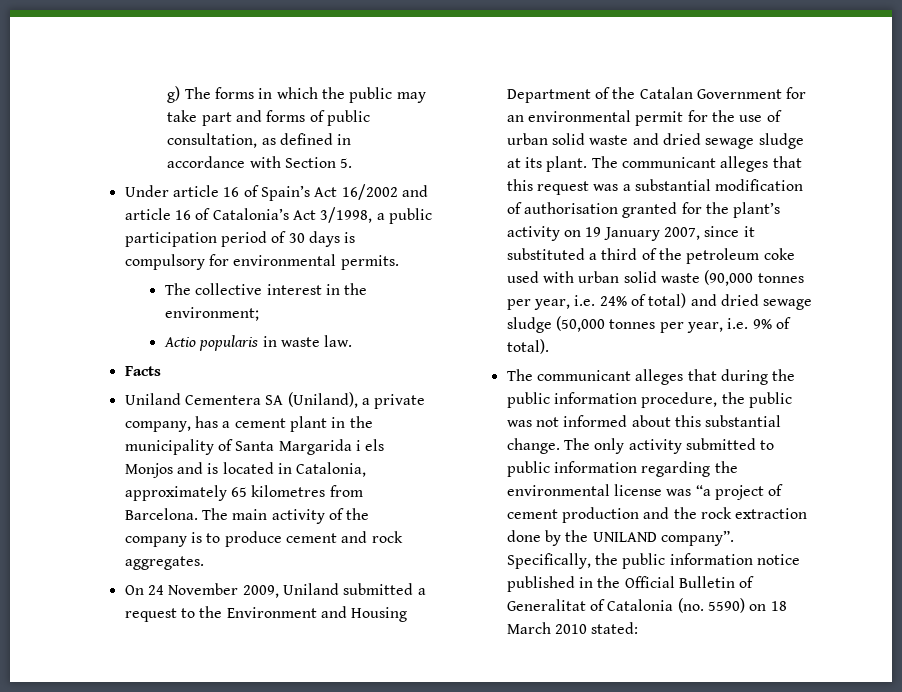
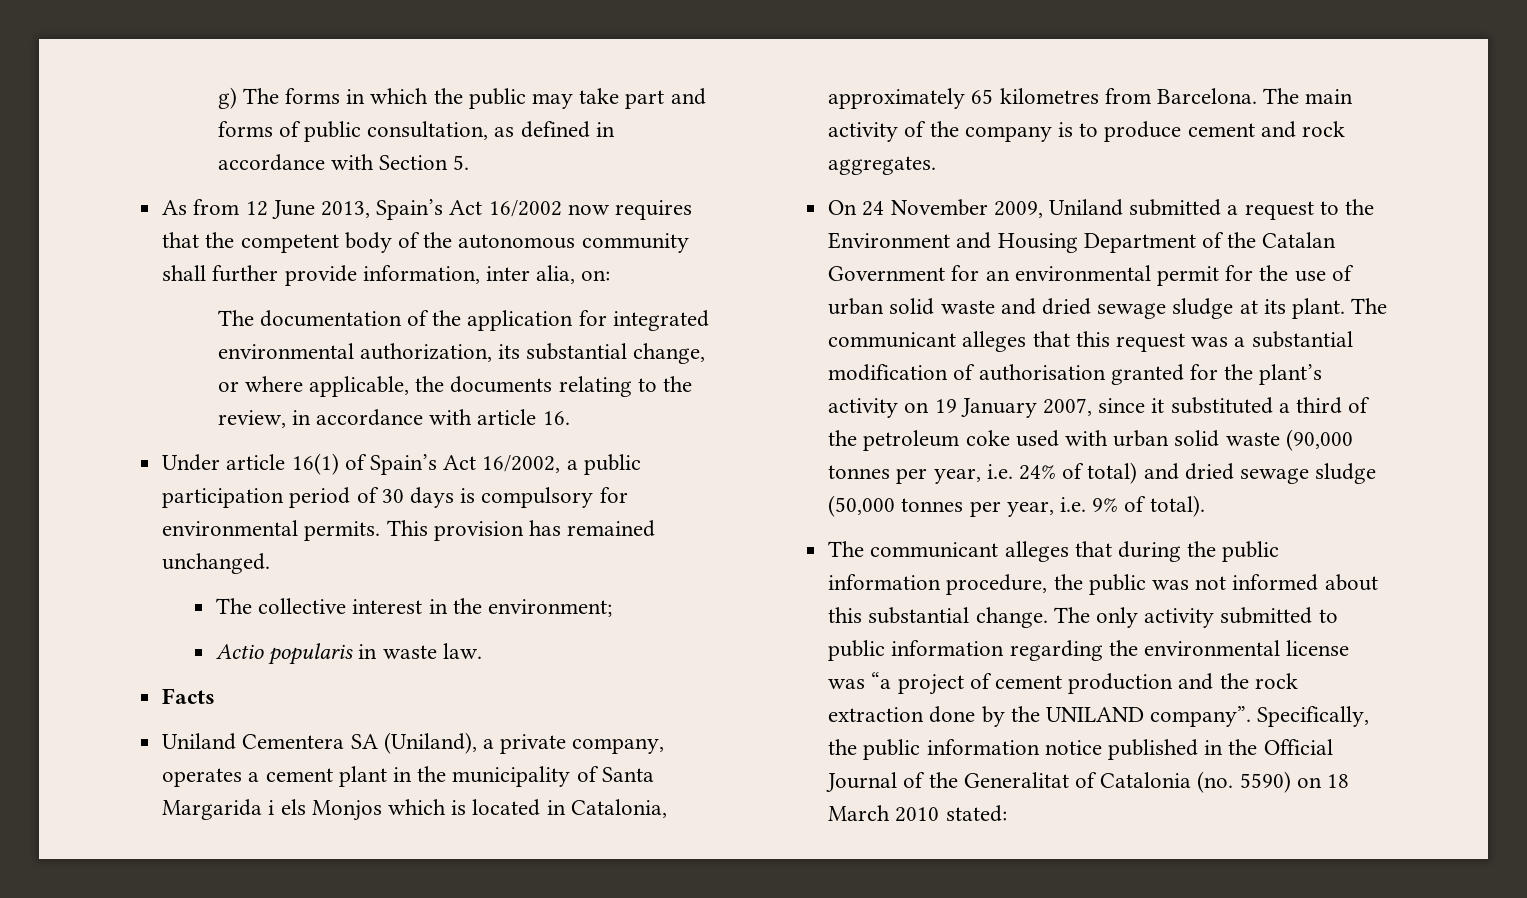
(353, 163) none -> [162,199,693,220] [162,232,689,253] [162,265,611,286] [217,310,709,331] [217,343,706,364] [217,376,693,397] [217,409,570,428] // As from 12 June 2013, Spain’s Act 16/2002 now requires that the competent body of the autonomous community shall further provide information, inter alia, on: // The documentation of the application for integrated environmental authorization, its substantial change, or where applicable, the documents relating to the review, in accordance with article 16.
[223,187,240,197] 16 -> [291,453,339,475] 16(1)
[341,184,428,200] [124,207,373,223] 16/2002 and article 16 of Catalonia’s Act 3/1998, -> [482,455,561,473] 16/2002,
(399, 262) none -> [386,520,656,541] [162,553,271,574] This provision has remained unchanged.
[195,416,219,428] has -> [162,768,243,787] operates
[177,462,204,474] and -> [388,799,447,815] which
[678,576,755,588] Bulletin of -> [826,772,958,792] Journal of the

